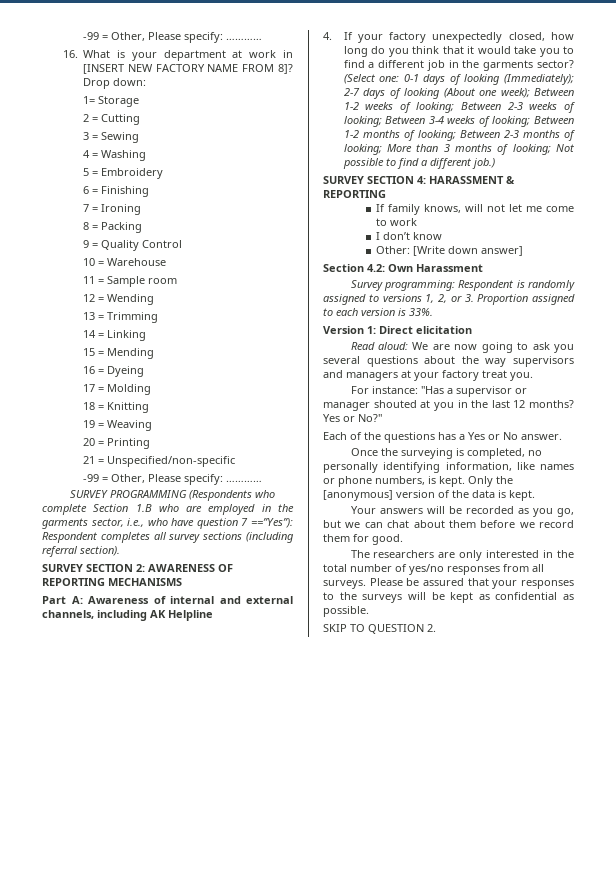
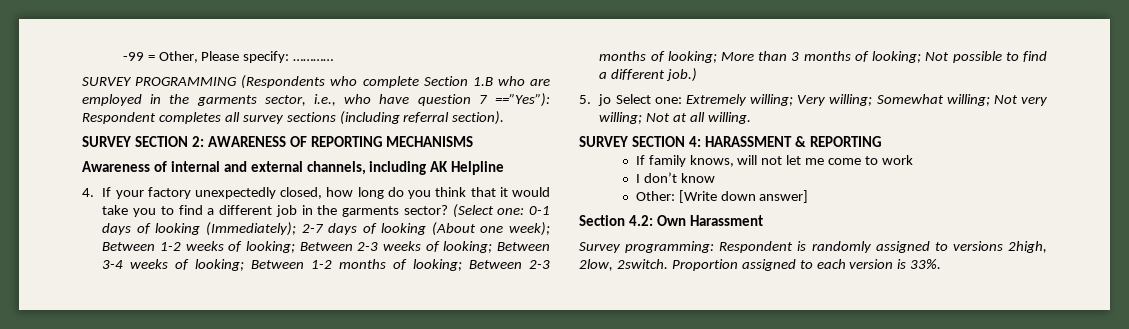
[83,32,263,43] [62,50,293,61] [83,64,293,74] [83,78,147,89] [83,96,140,107] [83,114,141,125] [83,132,140,143] [83,150,147,161] [83,168,164,179] [83,186,150,197] [83,204,142,215] [83,222,143,233] [83,240,183,251] [83,258,167,266] [83,276,178,287] [83,294,155,305] [83,312,159,323] [83,330,147,341] [83,348,155,359] [83,366,145,377] [83,384,152,395] [83,402,150,413] [83,420,153,431] [83,438,151,449] [83,456,236,467] [83,474,263,485] -99 = Other, Please specify: ………… // 16. What is your department at work in [INSERT NEW FACTORY NAME FROM 8]? Drop down: // 1= Storage // 2 = Cutting // 3 = Sewing // 4 = Washing // 5 = Embroidery // 6 = Finishing // 7 = Ironing // 8 = Packing // 9 = Quality Control // 10 = Warehouse // 11 = Sample room // 12 = Wending // 13 = Trimming // 14 = Linking // 15 = Mending // 16 = Dyeing // 17 = Molding // 18 = Knitting // 19 = Weaving // 20 = Printing // 21 = Unspecified/non-specific // -99 = Other, Please specify: ………… -> [122,51,334,63] -99 = Other, Please specify: …………
[42,596,83,604] Part A: -> (474, 141) none
(495, 163) none -> [579,94,1048,106] [599,112,752,124] // 5. jo Select one: Extremely willing; Very willing; Somewhat willing; Not very willing; Not at all willing.
[425,294,474,303] 1, 2, or 3. -> [1008,241,1047,253] [579,259,668,271] 2high, 2low, 2switch.
[323,326,472,334] [350,342,574,353] [323,356,574,367] [323,370,533,381] [350,386,527,397] [323,400,574,411] [323,414,382,422] [323,432,562,443] [350,448,542,459] [323,462,574,473] [323,476,513,487] [323,490,535,501] [350,506,574,517] [323,520,574,528] [323,534,403,545] [350,550,574,561] [323,564,544,575] [323,578,574,589] [323,592,574,603] [323,606,369,617] [323,624,436,634] // Version 1: Direct elicitation // Read aloud: We are now going to ask you several questions about the way supervisors and managers at your factory treat you. // For instance: "Has a supervisor or manager shouted at you in the last 12 months? Yes or No?" // Each of the questions has a Yes or No answer. // Once the surveying is completed, no personally identifying information, like names or phone numbers, is kept. Only the [anonymous] version of the data is kept. // Your answers will be recorded as you go, but we can chat about them before we record them for good. // The researchers are only interested in the total number of yes/no responses from all surveys. Please be assured that your responses to the surveys will be kept as confidential as possible. // SKIP TO QUESTION 2. -> (942, 264) none

